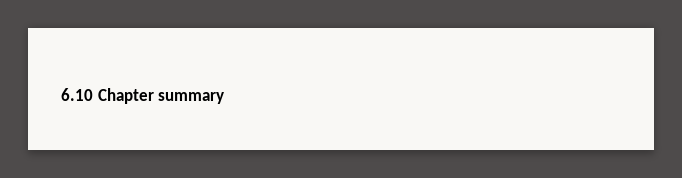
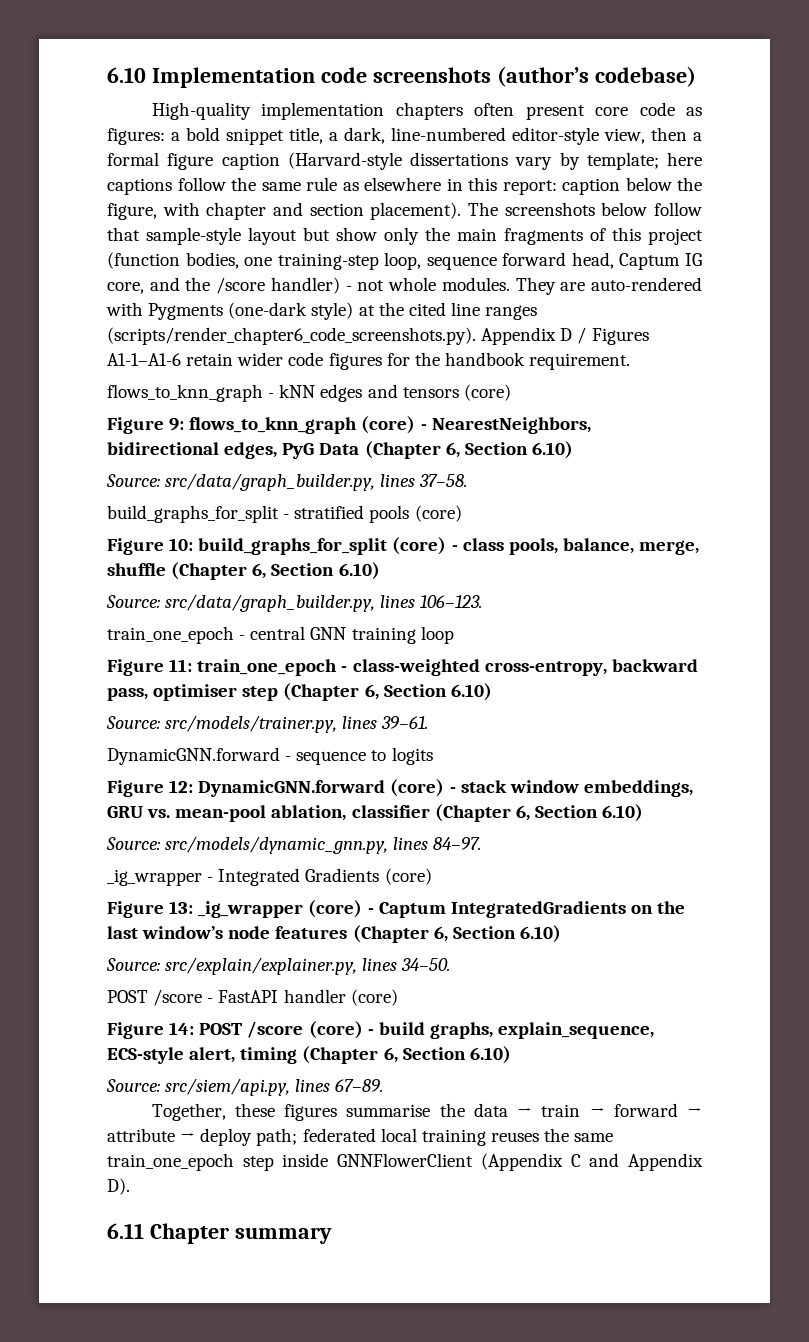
(93, 94) none -> [151,66,696,88] [151,102,702,120] [107,127,702,145] [107,152,702,170] [107,177,702,195] [107,202,703,220] [107,227,703,245] [107,252,702,270] [107,277,703,295] [106,302,538,320] [107,327,649,345] [107,352,631,370] [107,384,511,402] [107,416,591,434] [107,441,573,459] [106,473,468,491] [107,505,462,523] [107,537,700,555] [107,562,380,580] [106,594,483,612] [107,626,454,644] [107,659,698,676] [107,683,492,701] [106,715,429,733] [107,747,433,765] [107,779,693,797] [107,804,644,822] [106,836,482,854] [107,868,432,886] [107,900,686,918] [107,925,561,943] [106,957,451,975] [107,989,398,1006] [107,1021,655,1039] [107,1046,511,1064] [106,1078,384,1096] [151,1103,702,1121] [107,1128,614,1146] [107,1153,703,1171] [107,1178,130,1195] [107,1223,144,1239] Implementation code screenshots (author’s codebase) // High-quality implementation chapters often present core code as figures: a bold snippet title, a dark, line-numbered editor-style view, then a formal figure caption (Harvard-style dissertations vary by template; here captions follow the same rule as elsewhere in this report: caption below the figure, with chapter and section placement). The screenshots below follow that sample-style layout but show only the main fragments of this project (function bodies, one training-step loop, sequence forward head, Captum IG core, and the /score handler) - not whole modules. They are auto-rendered with Pygments (one-dark style) at the cited line ranges (scripts/render_chapter6_code_screenshots.py). Appendix D / Figures A1-1–A1-6 retain wider code figures for the handbook requirement. // flows_to_knn_graph - kNN edges and tensors (core) // Figure 9: flows_to_knn_graph (core) - NearestNeighbors, bidirectional edges, PyG Data (Chapter 6, Section 6.10) // Source: src/data/graph_builder.py, lines 37–58. // build_graphs_for_split - stratified pools (core) // Figure 10: build_graphs_for_split (core) - class pools, balance, merge, shuffle (Chapter 6, Section 6.10) // Source: src/data/graph_builder.py, lines 106–123. // train_one_epoch - central GNN training loop // Figure 11: train_one_epoch - class-weighted cross-entropy, backward pass, optimiser step (Chapter 6, Section 6.10) // Source: src/models/trainer.py, lines 39–61. // DynamicGNN.forward - sequence to logits // Figure 12: DynamicGNN.forward (core) - stack window embeddings, GRU vs. mean-pool ablation, classifier (Chapter 6, Section 6.10) // Source: src/models/dynamic_gnn.py, lines 84–97. // _ig_wrapper - Integrated Gradients (core) // Figure 13: _ig_wrapper (core) - Captum IntegratedGradients on the last window’s node features (Chapter 6, Section 6.10) // Source: src/explain/explainer.py, lines 34–50. // POST /score - FastAPI handler (core) // Figure 14: POST /score (core) - build graphs, explain_sequence, ECS-style alert, timing (Chapter 6, Section 6.10) // Source: src/siem/api.py, lines 67–89. // Together, these figures summarise the data → train → forward → attribute → deploy path; federated local training reuses the same train_one_epoch step inside GNNFlowerClient (Appendix C and Appendix D). // 6.11

